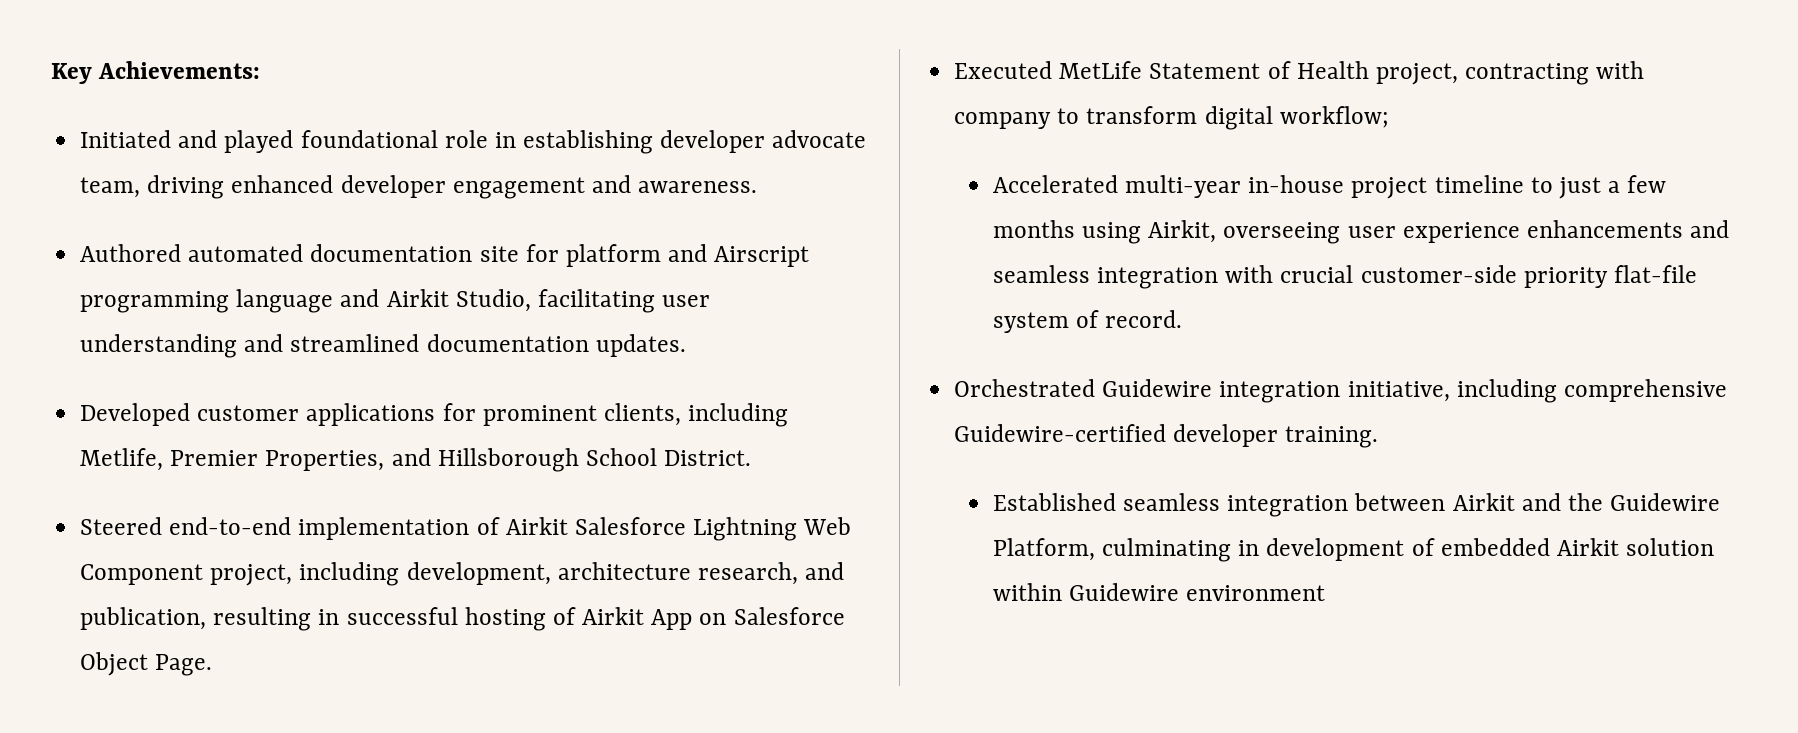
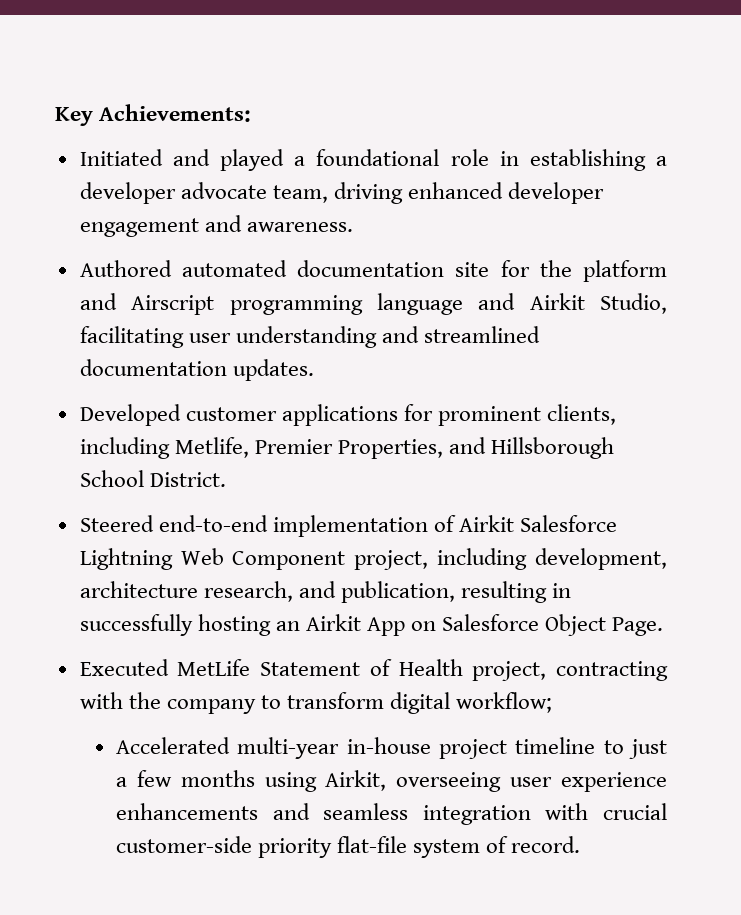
(294, 141) none -> [294,156,306,166] a
(654, 142) none -> [656,156,667,166] a
(559, 253) none -> [539,260,572,277] the
[346,607,576,631] successful hosting of -> [79,614,300,636] successfully hosting an
(1645, 70) none -> [128,692,161,709] the
[954,379,1727,403] [954,424,1379,448] [993,493,1721,517] [993,538,1715,562] [993,583,1326,601] // Orchestrated Guidewire integration initiative, including comprehensive Guidewire-certified developer training. // Established seamless integration between Airkit and the Guidewire Platform, culminating in development of embedded Airkit solution within Guidewire environment -> (581, 844) none

